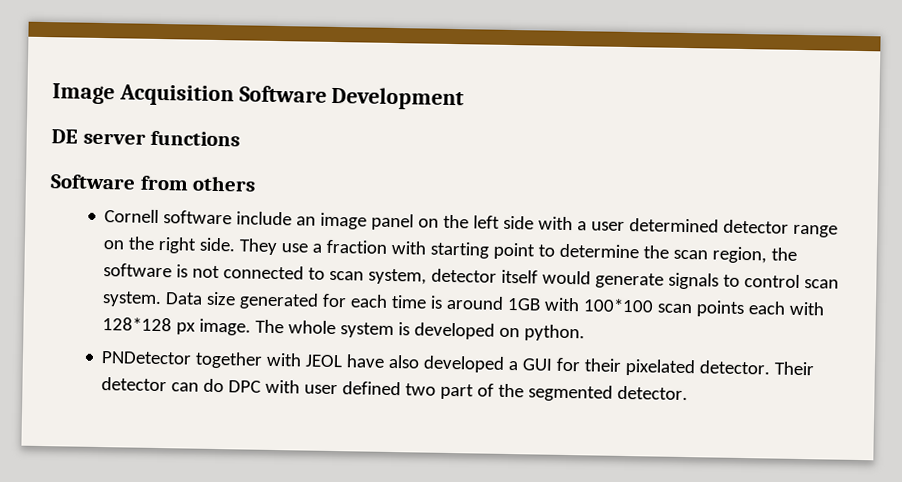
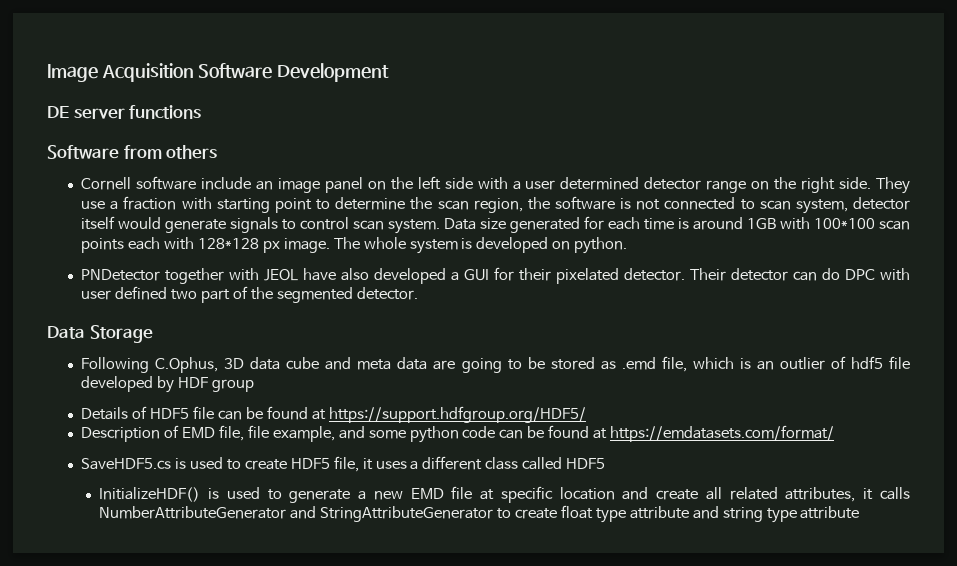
(689, 393) none -> [47,325,153,343] [81,356,911,373] [81,376,254,393] [81,406,586,423] [81,425,834,443] [81,456,606,472] [99,486,910,503] [99,505,860,523] // Data Storage // Following C.Ophus, 3D data cube and meta data are going to be stored as .emd file, which is an outlier of hdf5 file developed by HDF group // Details of HDF5 file can be found at https://support.hdfgroup.org/HDF5/ // Description of EMD file, file example, and some python code can be found at https://emdatasets.com/format/ // SaveHDF5.cs is used to create HDF5 file, it uses a different class called HDF5 // InitializeHDF() is used to generate a new EMD file at specific location and create all related attributes, it calls NumberAttributeGenerator and StringAttributeGenerator to create float type attribute and string type attribute

